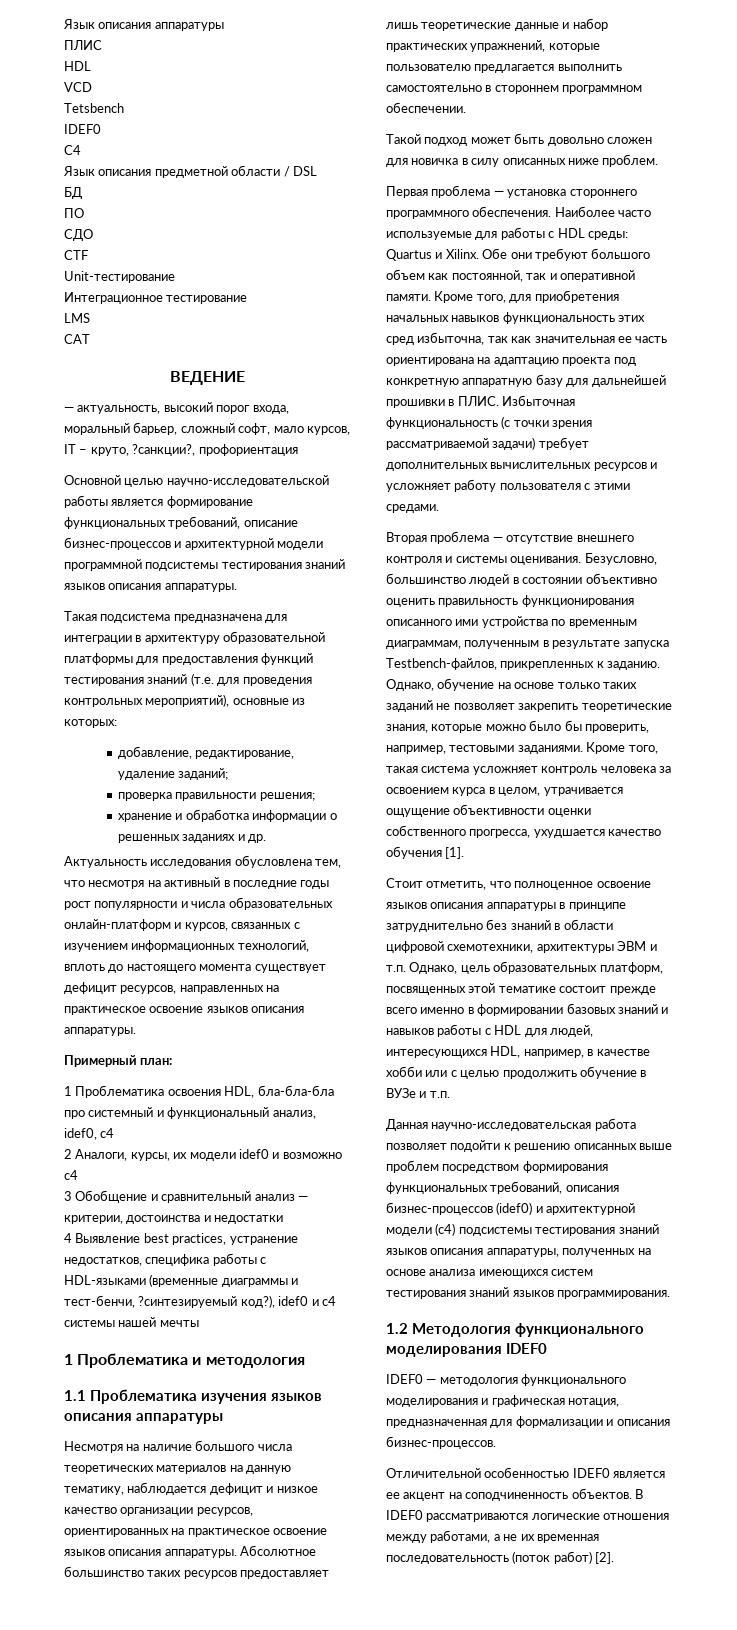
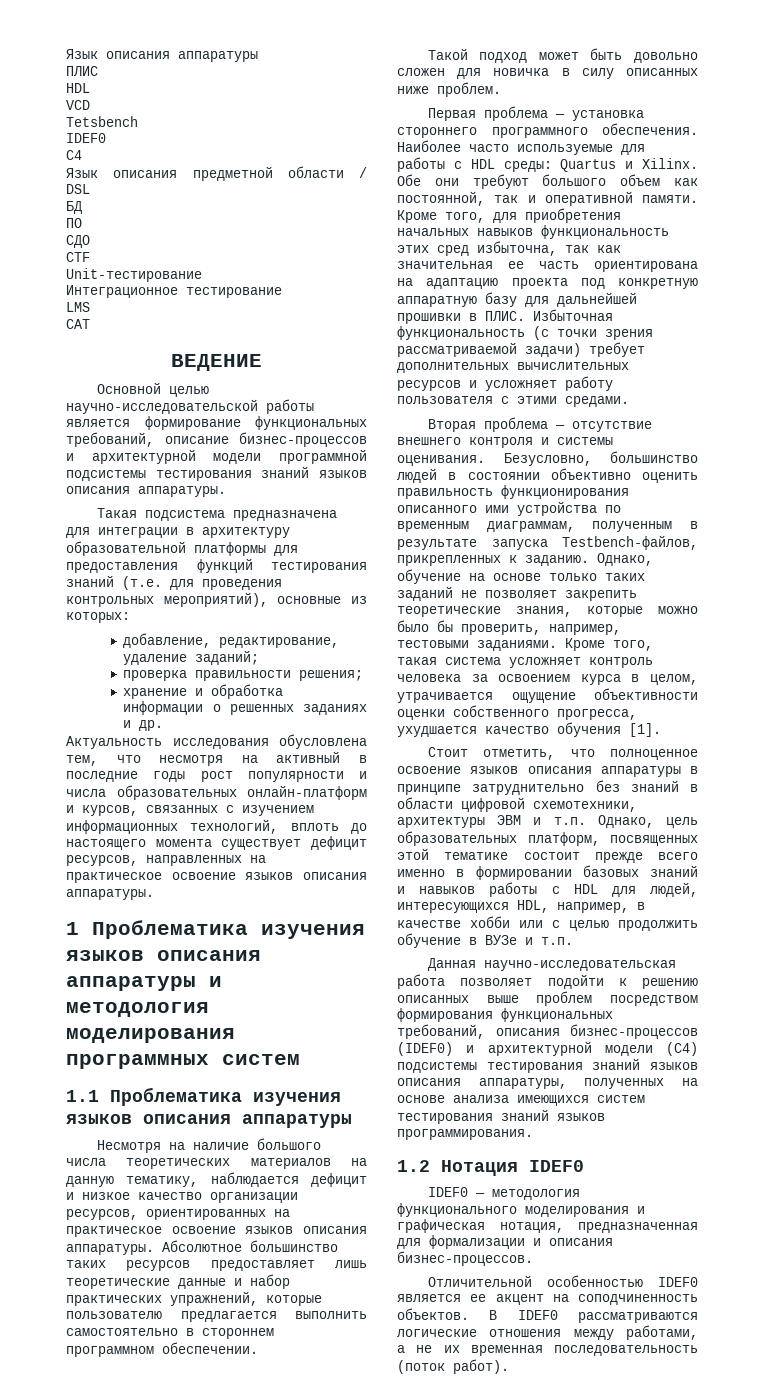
[64,402,289,414] [64,422,350,435] [64,444,298,456] // — актуальность, высокий порог входа, моральный барьер, сложный софт, мало курсов, IT – круто, ?санкции?, профориентация -> (262, 362) none
[64,1055,173,1067] [64,1085,334,1098] [64,1107,316,1119] [64,1128,115,1140] [64,1149,342,1161] [64,1170,78,1180] [64,1190,308,1203] [64,1215,284,1224] [64,1233,298,1245] [64,1253,267,1266] [64,1274,299,1287] [64,1295,336,1308] [64,1317,199,1327] [64,1353,189,1368] // Примерный план: // 1 Проблематика освоения HDL, бла-бла-бла про системный и функциональный анализ, idef0, c4 // 2 Аналоги, курсы, их модели idef0 и возможно с4 // 3 Обобщение и сравнительный анализ — критерии, достоинства и недостатки // 4 Выявление best practices, устранение недостатков, специфика работы с HDL-языками (временные диаграммы и тест-бенчи, ?синтезируемый код?), idef0 и c4 системы нашей мечты // 1 Проблематика -> [66,920,365,939] [66,950,261,961] [66,976,196,991] // 1 Проблематика изучения языков описания аппаратуры
(305, 1362) none -> [66,1028,235,1043] [66,1054,300,1069] моделирования программных систем
[496,1202,636,1215] [386,1223,456,1236] (idef0) и архитектурной модели (c4) -> [397,1041,698,1056] (IDEF0) и архитектурной модели (C4)
[412,1323,644,1337] [386,1346,502,1357] Методология функционального моделирования -> [441,1160,518,1176] Нотация
[553,1551,615,1564] работ) [2]. -> [453,1359,509,1374] работ).

